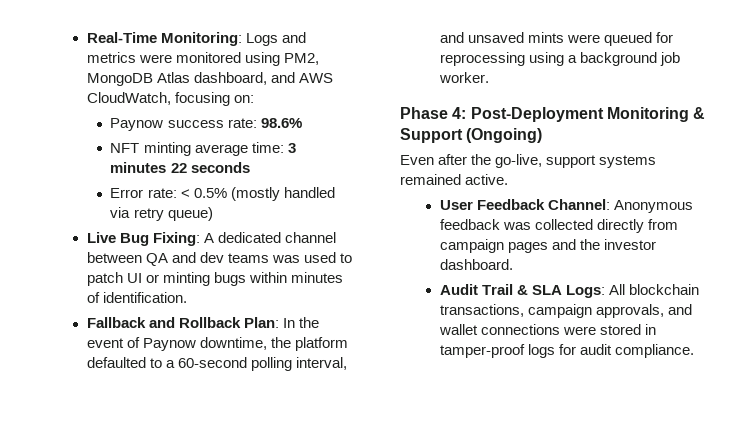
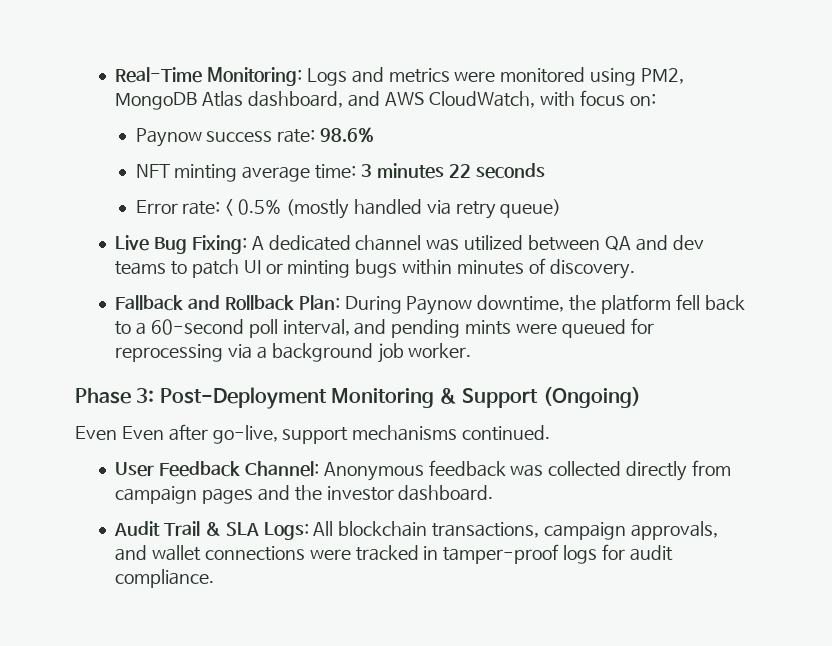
[175,92,231,106] focusing -> [540,90,626,107] with focus
(337, 237) none -> [426,235,524,251] was utilized
[272,252,337,263] was used -> (167, 268) none
[103,292,188,303] identification. -> [549,259,635,279] discovery.
[283,317,320,328] [86,337,141,348] In the event of -> [344,296,402,314] During
[86,357,146,368] defaulted -> [675,294,745,311] fell back
[251,357,293,371] polling -> [248,319,278,338] poll
[468,32,525,43] unsaved -> [391,319,461,338] pending
[529,52,565,66] using -> [228,344,253,359] via
[452,107,467,119] 4: -> [136,388,155,403] 3:
[438,154,657,168] [400,174,509,185] after the go-live, support systems remained active. -> [121,424,551,444] Even after go-live, support mechanisms continued.
[600,324,642,335] stored -> [355,545,419,561] tracked

